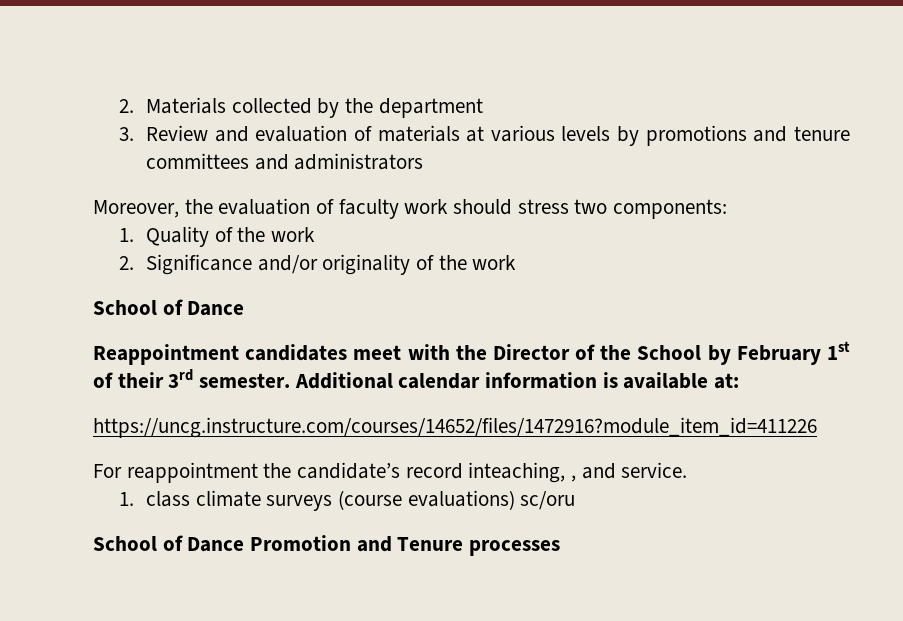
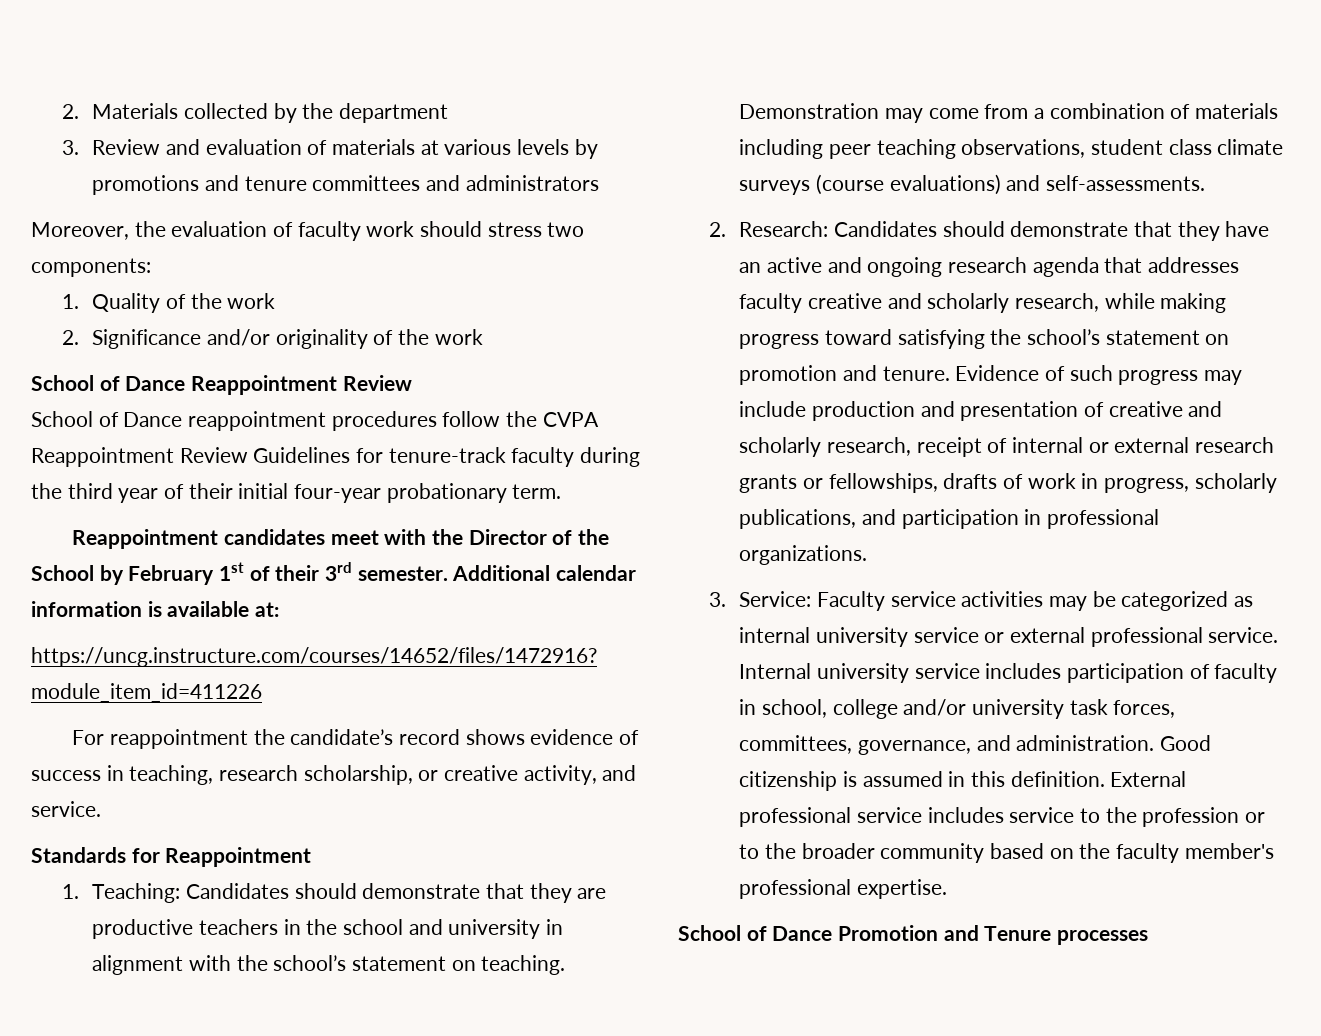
(245, 308) none -> [191,375,412,395] [31,411,599,431] [31,447,641,467] [31,483,562,503] Reappointment Review // School of Dance reappointment procedures follow the CVPA Reappointment Review Guidelines for tenure-track faculty during the third year of their initial four-year probationary term.
[468,462,688,483] [119,492,135,506] inteaching, , and service. // 1. -> [465,729,640,745] [31,765,637,785] [31,801,101,817] [31,847,312,867] [61,883,607,903] [92,919,563,939] [92,955,566,975] [739,103,1278,123] [739,139,1163,159] shows evidence of success in teaching, research scholarship, or creative activity, and service. // Standards for Reappointment // 1. Teaching: Candidates should demonstrate that they are productive teachers in the school and university in alignment with the school’s statement on teaching. Demonstration may come from a combination of materials including peer teaching observations, student
[520,491,576,510] sc/oru -> [1006,175,1205,191] [708,221,1270,241] [739,257,1239,277] [739,293,1227,313] [739,329,1230,349] [739,365,1242,385] [739,401,1223,421] [739,437,1274,457] [739,473,1277,493] [739,509,1159,529] [739,545,868,565] [708,591,1253,611] [739,627,1279,647] [739,663,1278,683] [739,699,1176,719] [739,735,1211,755] [739,771,1187,791] [739,807,1265,827] [739,843,1274,863] [739,879,947,899] and self-assessments. // 2. Research: Candidates should demonstrate that they have an active and ongoing research agenda that addresses faculty creative and scholarly research, while making progress toward satisfying the school’s statement on promotion and tenure. Evidence of such progress may include production and presentation of creative and scholarly research, receipt of internal or external research grants or fellowships, drafts of work in progress, scholarly publications, and participation in professional organizations. // 3. Service: Faculty service activities may be categorized as internal university service or external professional service. Internal university service includes participation of faculty in school, college and/or university task forces, committees, governance, and administration. Good citizenship is assumed in this definition. External professional service includes service to the profession or to the broader community based on the faculty member's professional expertise.

